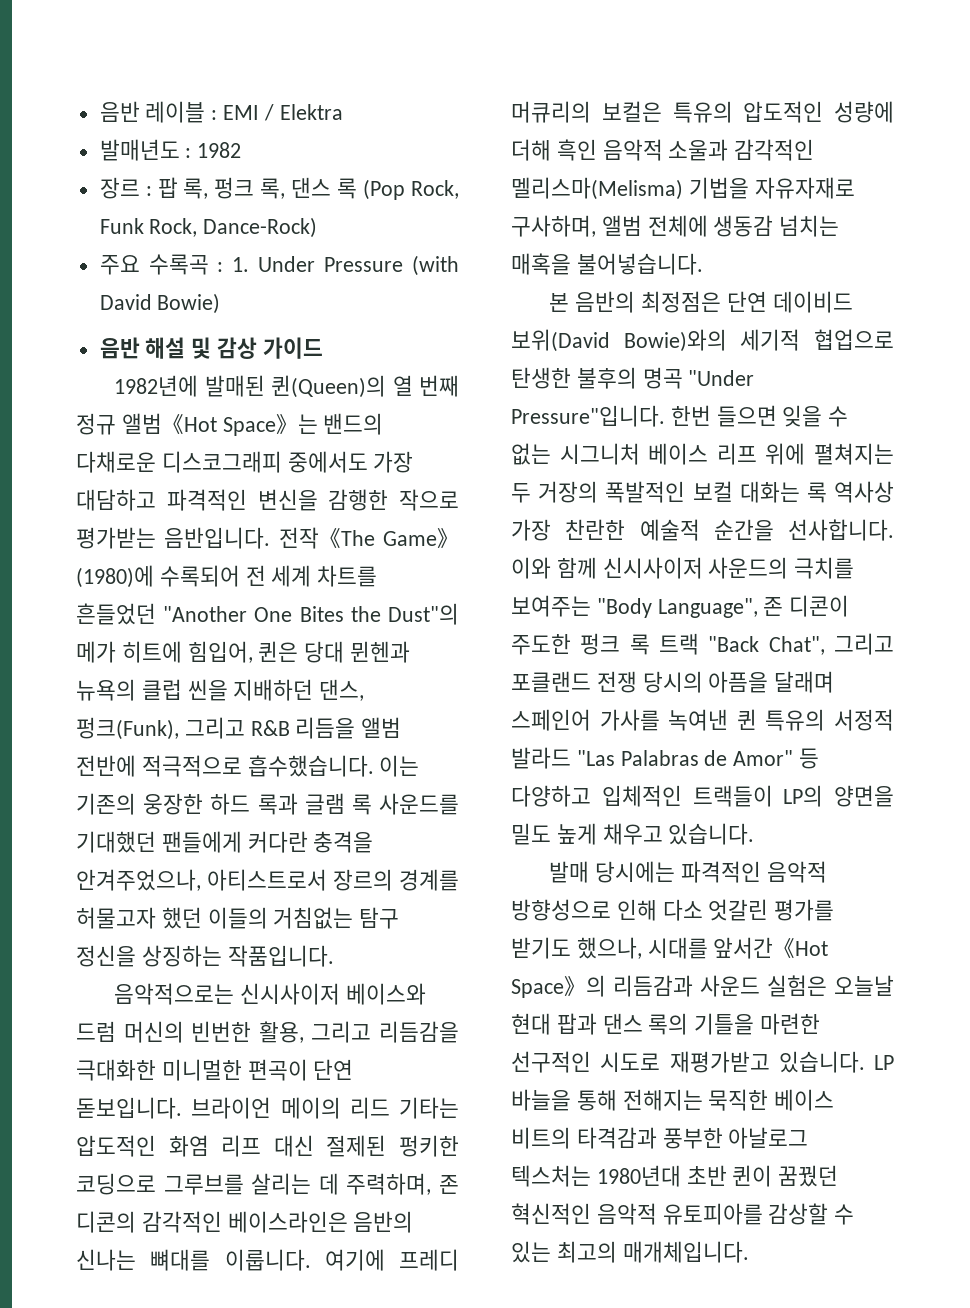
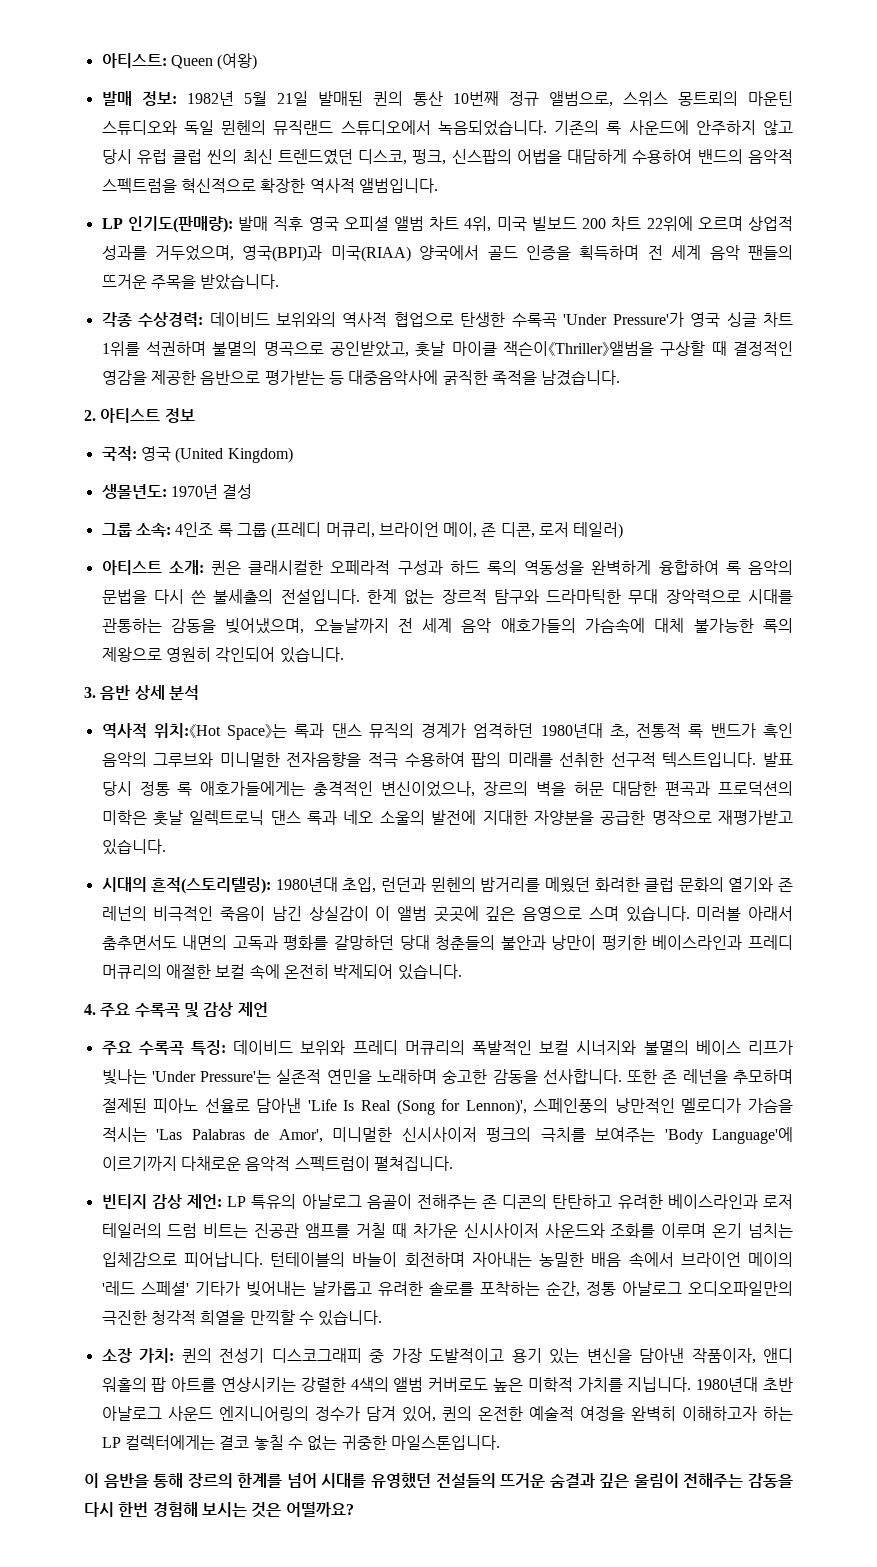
[99,101,343,123] [99,139,242,161] [99,177,460,200] [99,217,318,238] [99,254,459,276] [99,293,221,314] [99,337,323,359] [114,375,459,398] [76,413,384,436] [76,451,414,473] [76,489,459,511] [76,527,459,549] [76,565,378,588] [76,603,459,625] [76,641,411,663] [76,679,365,701] [76,717,402,740] [76,755,420,777] [76,793,459,815] [76,831,374,853] [76,869,459,891] [76,907,400,929] [76,945,334,967] [114,983,427,1005] [76,1021,459,1043] [76,1059,354,1081] [76,1097,459,1119] [76,1135,459,1157] [76,1173,459,1195] [76,1211,414,1233] [76,1249,459,1271] [511,101,894,123] [511,139,815,161] [511,177,855,200] [511,215,840,237] [511,253,703,275] [549,291,853,313] [511,329,894,352] [511,367,755,389] [511,405,849,427] [511,443,894,465] [511,481,894,503] [511,519,894,541] [511,557,855,579] [511,595,850,618] [511,633,894,655] [511,671,835,693] [511,709,894,731] [511,747,820,769] [511,785,894,807] [511,823,755,845] [549,861,827,883] [511,899,835,921] [511,937,829,959] [511,975,894,998] [511,1013,821,1035] [511,1051,894,1073] [511,1089,835,1111] [511,1127,809,1149] [511,1165,839,1187] [511,1203,855,1225] [511,1241,749,1263] 음반 레이블 : EMI / Elektra // 발매년도 : 1982 // 장르 : 팝 록, 펑크 록, 댄스 록 (Pop Rock, Funk Rock, Dance-Rock) // 주요 수록곡 : 1. Under Pressure (with David Bowie) // 음반 해설 및 감상 가이드 // 1982년에 발매된 퀸(Queen)의 열 번째 정규 앨범《Hot Space》는 밴드의 다채로운 디스코그래피 중에서도 가장 대담하고 파격적인 변신을 감행한 작으로 평가받는 음반입니다. 전작《The Game》(1980)에 수록되어 전 세계 차트를 흔들었던 "Another One Bites the Dust"의 메가 히트에 힘입어, 퀸은 당대 뮌헨과 뉴욕의 클럽 씬을 지배하던 댄스, 펑크(Funk), 그리고 R&B 리듬을 앨범 전반에 적극적으로 흡수했습니다. 이는 기존의 웅장한 하드 록과 글램 록 사운드를 기대했던 팬들에게 커다란 충격을 안겨주었으나, 아티스트로서 장르의 경계를 허물고자 했던 이들의 거침없는 탐구 정신을 상징하는 작품입니다. // 음악적으로는 신시사이저 베이스와 드럼 머신의 빈번한 활용, 그리고 리듬감을 극대화한 미니멀한 편곡이 단연 돋보입니다. 브라이언 메이의 리드 기타는 압도적인 화염 리프 대신 절제된 펑키한 코딩으로 그루브를 살리는 데 주력하며, 존 디콘의 감각적인 베이스라인은 음반의 신나는 뼈대를 이룹니다. 여기에 프레디 머큐리의 보컬은 특유의 압도적인 성량에 더해 흑인 음악적 소울과 감각적인 멜리스마(Melisma) 기법을 자유자재로 구사하며, 앨범 전체에 생동감 넘치는 매혹을 불어넣습니다. // 본 음반의 최정점은 단연 데이비드 보위(David Bowie)와의 세기적 협업으로 탄생한 불후의 명곡 "Under Pressure"입니다. 한번 들으면 잊을 수 없는 시그니처 베이스 리프 위에 펼쳐지는 두 거장의 폭발적인 보컬 대화는 록 역사상 가장 찬란한 예술적 순간을 선사합니다. 이와 함께 신시사이저 사운드의 극치를 보여주는 "Body Language", 존 디콘이 주도한 펑크 록 트랙 "Back Chat", 그리고 포클랜드 전쟁 당시의 아픔을 달래며 스페인어 가사를 녹여낸 퀸 특유의 서정적 발라드 "Las Palabras de Amor" 등 다양하고 입체적인 트랙들이 LP의 양면을 밀도 높게 채우고 있습니다. // 발매 당시에는 파격적인 음악적 방향성으로 인해 다소 엇갈린 평가를 받기도 했으나, 시대를 앞서간《Hot Space》의 리듬감과 사운드 실험은 오늘날 현대 팝과 댄스 록의 기틀을 마련한 선구적인 시도로 재평가받고 있습니다. LP 바늘을 통해 전해지는 묵직한 베이스 비트의 타격감과 풍부한 아날로그 텍스처는 1980년대 초반 퀸이 꿈꿨던 혁신적인 음악적 유토피아를 감상할 수 있는 최고의 매개체입니다. -> [101,53,258,70] [101,91,794,107] [101,120,793,136] [101,149,793,165] [101,178,438,193] [101,216,794,233] [101,245,793,262] [101,274,280,290] [101,312,794,327] [101,341,794,357] [101,370,621,386] [84,408,195,423] [101,446,293,463] [101,484,253,499] [101,522,624,539] [101,560,794,575] [101,589,793,605] [101,618,793,634] [101,647,344,663] [84,685,199,700] [101,723,793,740] [101,752,794,767] [101,781,794,797] [101,810,793,826] [101,839,166,855] [101,877,793,894] [101,906,794,922] [101,935,794,950] [101,964,462,980] [84,1002,268,1018] [101,1040,794,1055] [101,1069,793,1085] [101,1098,794,1115] [101,1127,794,1144] [101,1156,453,1171] [101,1194,793,1209] [101,1223,793,1238] [101,1252,794,1267] [101,1281,793,1297] [101,1310,383,1326] [101,1348,793,1364] [101,1377,793,1392] [101,1406,793,1422] [101,1435,500,1451] [84,1473,793,1489] [84,1502,354,1518] 아티스트: Queen (여왕) // 발매 정보: 1982년 5월 21일 발매된 퀸의 통산 10번째 정규 앨범으로, 스위스 몽트뢰의 마운틴 스튜디오와 독일 뮌헨의 뮤직랜드 스튜디오에서 녹음되었습니다. 기존의 록 사운드에 안주하지 않고 당시 유럽 클럽 씬의 최신 트렌드였던 디스코, 펑크, 신스팝의 어법을 대담하게 수용하여 밴드의 음악적 스펙트럼을 혁신적으로 확장한 역사적 앨범입니다. // LP 인기도(판매량): 발매 직후 영국 오피셜 앨범 차트 4위, 미국 빌보드 200 차트 22위에 오르며 상업적 성과를 거두었으며, 영국(BPI)과 미국(RIAA) 양국에서 골드 인증을 획득하며 전 세계 음악 팬들의 뜨거운 주목을 받았습니다. // 각종 수상경력: 데이비드 보위와의 역사적 협업으로 탄생한 수록곡 'Under Pressure'가 영국 싱글 차트 1위를 석권하며 불멸의 명곡으로 공인받았고, 훗날 마이클 잭슨이《Thriller》앨범을 구상할 때 결정적인 영감을 제공한 음반으로 평가받는 등 대중음악사에 굵직한 족적을 남겼습니다. // 2. 아티스트 정보 // 국적: 영국 (United Kingdom) // 생몰년도: 1970년 결성 // 그룹 소속: 4인조 록 그룹 (프레디 머큐리, 브라이언 메이, 존 디콘, 로저 테일러) // 아티스트 소개: 퀸은 클래시컬한 오페라적 구성과 하드 록의 역동성을 완벽하게 융합하여 록 음악의 문법을 다시 쓴 불세출의 전설입니다. 한계 없는 장르적 탐구와 드라마틱한 무대 장악력으로 시대를 관통하는 감동을 빚어냈으며, 오늘날까지 전 세계 음악 애호가들의 가슴속에 대체 불가능한 록의 제왕으로 영원히 각인되어 있습니다. // 3. 음반 상세 분석 // 역사적 위치:《Hot Space》는 록과 댄스 뮤직의 경계가 엄격하던 1980년대 초, 전통적 록 밴드가 흑인 음악의 그루브와 미니멀한 전자음향을 적극 수용하여 팝의 미래를 선취한 선구적 텍스트입니다. 발표 당시 정통 록 애호가들에게는 충격적인 변신이었으나, 장르의 벽을 허문 대담한 편곡과 프로덕션의 미학은 훗날 일렉트로닉 댄스 록과 네오 소울의 발전에 지대한 자양분을 공급한 명작으로 재평가받고 있습니다. // 시대의 흔적(스토리텔링): 1980년대 초입, 런던과 뮌헨의 밤거리를 메웠던 화려한 클럽 문화의 열기와 존 레넌의 비극적인 죽음이 남긴 상실감이 이 앨범 곳곳에 깊은 음영으로 스며 있습니다. 미러볼 아래서 춤추면서도 내면의 고독과 평화를 갈망하던 당대 청춘들의 불안과 낭만이 펑키한 베이스라인과 프레디 머큐리의 애절한 보컬 속에 온전히 박제되어 있습니다. // 4. 주요 수록곡 및 감상 제언 // 주요 수록곡 특징: 데이비드 보위와 프레디 머큐리의 폭발적인 보컬 시너지와 불멸의 베이스 리프가 빛나는 'Under Pressure'는 실존적 연민을 노래하며 숭고한 감동을 선사합니다. 또한 존 레넌을 추모하며 절제된 피아노 선율로 담아낸 'Life Is Real (Song for Lennon)', 스페인풍의 낭만적인 멜로디가 가슴을 적시는 'Las Palabras de Amor', 미니멀한 신시사이저 펑크의 극치를 보여주는 'Body Language'에 이르기까지 다채로운 음악적 스펙트럼이 펼쳐집니다. // 빈티지 감상 제언: LP 특유의 아날로그 음골이 전해주는 존 디콘의 탄탄하고 유려한 베이스라인과 로저 테일러의 드럼 비트는 진공관 앰프를 거칠 때 차가운 신시사이저 사운드와 조화를 이루며 온기 넘치는 입체감으로 피어납니다. 턴테이블의 바늘이 회전하며 자아내는 농밀한 배음 속에서 브라이언 메이의 '레드 스페셜' 기타가 빚어내는 날카롭고 유려한 솔로를 포착하는 순간, 정통 아날로그 오디오파일만의 극진한 청각적 희열을 만끽할 수 있습니다. // 소장 가치: 퀸의 전성기 디스코그래피 중 가장 도발적이고 용기 있는 변신을 담아낸 작품이자, 앤디 워홀의 팝 아트를 연상시키는 강렬한 4색의 앨범 커버로도 높은 미학적 가치를 지닙니다. 1980년대 초반 아날로그 사운드 엔지니어링의 정수가 담겨 있어, 퀸의 온전한 예술적 여정을 완벽히 이해하고자 하는 LP 컬렉터에게는 결코 놓칠 수 없는 귀중한 마일스톤입니다. // 이 음반을 통해 장르의 한계를 넘어 시대를 유영했던 전설들의 뜨거운 숨결과 깊은 울림이 전해주는 감동을 다시 한번 경험해 보시는 것은 어떨까요?

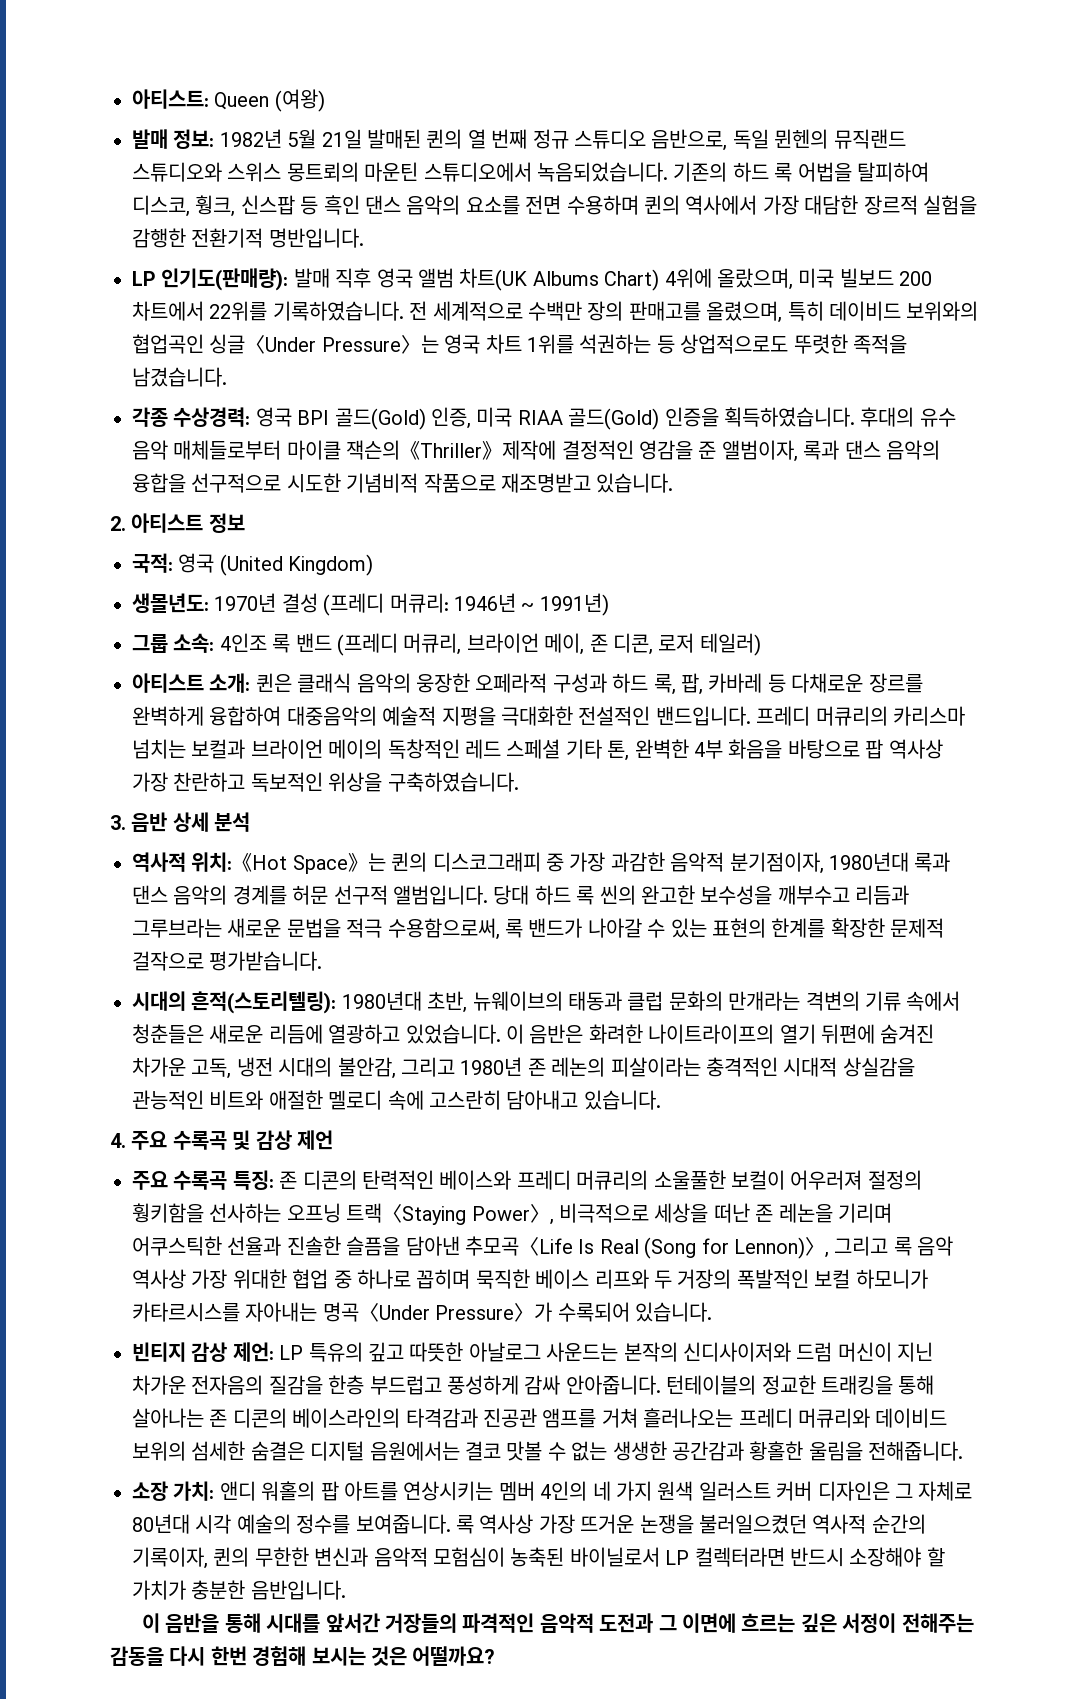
[412,91,794,107] [101,120,793,136] [101,149,793,165] [101,178,438,193] 통산 10번째 정규 앨범으로, 스위스 몽트뢰의 마운틴 스튜디오와 독일 뮌헨의 뮤직랜드 스튜디오에서 녹음되었습니다. 기존의 록 사운드에 안주하지 않고 당시 유럽 클럽 씬의 최신 트렌드였던 디스코, 펑크, 신스팝의 어법을 대담하게 수용하여 밴드의 음악적 스펙트럼을 혁신적으로 확장한 역사적 앨범입니다. -> [467,129,906,151] [132,162,929,182] [132,195,977,217] [132,228,364,248] 열 번째 정규 스튜디오 음반으로, 독일 뮌헨의 뮤직랜드 스튜디오와 스위스 몽트뢰의 마운틴 스튜디오에서 녹음되었습니다. 기존의 하드 록 어법을 탈피하여 디스코, 훵크, 신스팝 등 흑인 댄스 음악의 요소를 전면 수용하며 퀸의 역사에서 가장 대담한 장르적 실험을 감행한 전환기적 명반입니다.
[343,216,794,232] [101,245,793,262] [101,274,280,290] [101,312,794,327] [101,341,794,357] [101,370,621,386] 오피셜 앨범 차트 4위, 미국 빌보드 200 차트 22위에 오르며 상업적 성과를 거두었으며, 영국(BPI)과 미국(RIAA) 양국에서 골드 인증을 획득하며 전 세계 음악 팬들의 뜨거운 주목을 받았습니다. // 각종 수상경력: 데이비드 보위와의 역사적 협업으로 탄생한 수록곡 'Under Pressure'가 영국 싱글 차트 1위를 석권하며 불멸의 명곡으로 공인받았고, 훗날 마이클 잭슨이《Thriller》앨범을 구상할 때 결정적인 영감을 제공한 음반으로 평가받는 등 대중음악사에 굵직한 족적을 남겼습니다. -> [418,268,933,291] [132,301,979,323] [132,334,907,354] [132,367,227,387] [132,407,956,430] [132,440,940,462] [132,473,674,493] 앨범 차트(UK Albums Chart) 4위에 올랐으며, 미국 빌보드 200 차트에서 22위를 기록하였습니다. 전 세계적으로 수백만 장의 판매고를 올렸으며, 특히 데이비드 보위와의 협업곡인 싱글〈Under Pressure〉는 영국 차트 1위를 석권하는 등 상업적으로도 뚜렷한 족적을 남겼습니다. // 각종 수상경력: 영국 BPI 골드(Gold) 인증, 미국 RIAA 골드(Gold) 인증을 획득하였습니다. 후대의 유수 음악 매체들로부터 마이클 잭슨의《Thriller》제작에 결정적인 영감을 준 앨범이자, 록과 댄스 음악의 융합을 선구적으로 시도한 기념비적 작품으로 재조명받고 있습니다.
(253, 491) none -> [323,593,609,616] (프레디 머큐리: 1946년 ~ 1991년)
[236,523,267,537] 그룹 -> [295,633,332,652] 밴드
[248,560,794,575] [101,589,793,605] [101,618,793,634] [101,647,344,663] 클래시컬한 오페라적 구성과 하드 록의 역동성을 완벽하게 융합하여 록 음악의 문법을 다시 쓴 불세출의 전설입니다. 한계 없는 장르적 탐구와 드라마틱한 무대 장악력으로 시대를 관통하는 감동을 빚어냈으며, 오늘날까지 전 세계 음악 애호가들의 가슴속에 대체 불가능한 록의 제왕으로 영원히 각인되어 있습니다. -> [297,673,923,695] [132,706,965,726] [132,739,943,761] [132,772,519,792] 클래식 음악의 웅장한 오페라적 구성과 하드 록, 팝, 카바레 등 다채로운 장르를 완벽하게 융합하여 대중음악의 예술적 지평을 극대화한 전설적인 밴드입니다. 프레디 머큐리의 카리스마 넘치는 보컬과 브라이언 메이의 독창적인 레드 스페셜 기타 톤, 완벽한 4부 화음을 바탕으로 팝 역사상 가장 찬란하고 독보적인 위상을 구축하였습니다.
[294,723,793,739] [101,752,794,767] [101,781,794,797] [101,810,793,826] [101,839,166,855] [101,877,793,894] [101,906,794,922] [101,935,794,950] [101,964,394,979] 록과 댄스 뮤직의 경계가 엄격하던 1980년대 초, 전통적 록 밴드가 흑인 음악의 그루브와 미니멀한 전자음향을 적극 수용하여 팝의 미래를 선취한 선구적 텍스트입니다. 발표 당시 정통 록 애호가들에게는 충격적인 변신이었으나, 장르의 벽을 허문 대담한 편곡과 프로덕션의 미학은 훗날 일렉트로닉 댄스 록과 네오 소울의 발전에 지대한 자양분을 공급한 명작으로 재평가받고 있습니다. // 시대의 흔적(스토리텔링): 1980년대 초입, 런던과 뮌헨의 밤거리를 메웠던 화려한 클럽 문화의 열기와 존 레넌의 비극적인 죽음이 남긴 상실감이 이 앨범 곳곳에 깊은 음영으로 스며 있습니다. 미러볼 아래서 춤추면서도 내면의 고독과 평화를 갈망하던 당대 청춘들의 불안과 낭만이 펑키한 베이스라인과 프레디 머큐리의 애절한 보컬 속에 온전히 박제되어 -> [391,852,951,874] [132,885,910,905] [132,918,945,940] [132,951,323,971] [132,991,961,1014] [132,1024,935,1044] [132,1057,915,1079] [132,1090,579,1110] 퀸의 디스코그래피 중 가장 과감한 음악적 분기점이자, 1980년대 록과 댄스 음악의 경계를 허문 선구적 앨범입니다. 당대 하드 록 씬의 완고한 보수성을 깨부수고 리듬과 그루브라는 새로운 문법을 적극 수용함으로써, 록 밴드가 나아갈 수 있는 표현의 한계를 확장한 문제적 걸작으로 평가받습니다. // 시대의 흔적(스토리텔링): 1980년대 초반, 뉴웨이브의 태동과 클럽 문화의 만개라는 격변의 기류 속에서 청춘들은 새로운 리듬에 열광하고 있었습니다. 이 음반은 화려한 나이트라이프의 열기 뒤편에 숨겨진 차가운 고독, 냉전 시대의 불안감, 그리고 1980년 존 레논의 피살이라는 충격적인 시대적 상실감을 관능적인 비트와 애절한 멜로디 속에 고스란히 담아내고
[233,1040,794,1055] [101,1069,793,1085] [101,1098,794,1115] [101,1127,794,1144] [101,1156,453,1171] 데이비드 보위와 프레디 머큐리의 폭발적인 보컬 시너지와 불멸의 베이스 리프가 빛나는 'Under Pressure'는 실존적 연민을 노래하며 숭고한 감동을 선사합니다. 또한 존 레넌을 추모하며 절제된 피아노 선율로 담아낸 'Life Is Real (Song for Lennon)', 스페인풍의 낭만적인 멜로디가 가슴을 적시는 'Las Palabras de Amor', 미니멀한 신시사이저 펑크의 극치를 보여주는 'Body Language'에 이르기까지 다채로운 음악적 스펙트럼이 펼쳐집니다. -> [279,1170,922,1190] [132,1203,892,1225] [132,1236,954,1259] [132,1269,928,1289] [132,1302,712,1322] 존 디콘의 탄력적인 베이스와 프레디 머큐리의 소울풀한 보컬이 어우러져 절정의 훵키함을 선사하는 오프닝 트랙〈Staying Power〉, 비극적으로 세상을 떠난 존 레논을 기리며 어쿠스틱한 선율과 진솔한 슬픔을 담아낸 추모곡〈Life Is Real (Song for Lennon)〉, 그리고 록 음악 역사상 가장 위대한 협업 중 하나로 꼽히며 묵직한 베이스 리프와 두 거장의 폭발적인 보컬 하모니가 카타르시스를 자아내는 명곡〈Under Pressure〉가 수록되어 있습니다.
[301,1194,793,1209] [101,1223,793,1238] [101,1252,794,1267] [101,1281,793,1297] [101,1310,383,1326] [101,1348,756,1364] 아날로그 음골이 전해주는 존 디콘의 탄탄하고 유려한 베이스라인과 로저 테일러의 드럼 비트는 진공관 앰프를 거칠 때 차가운 신시사이저 사운드와 조화를 이루며 온기 넘치는 입체감으로 피어납니다. 턴테이블의 바늘이 회전하며 자아내는 농밀한 배음 속에서 브라이언 메이의 '레드 스페셜' 기타가 빚어내는 날카롭고 유려한 솔로를 포착하는 순간, 정통 아날로그 오디오파일만의 극진한 청각적 희열을 만끽할 수 있습니다. // 소장 가치: 퀸의 전성기 디스코그래피 중 가장 도발적이고 용기 있는 변신을 담아낸 작품이자, -> [368,1342,934,1362] [132,1375,935,1395] [132,1408,948,1428] [132,1441,964,1461] [132,1481,215,1501] 깊고 따뜻한 아날로그 사운드는 본작의 신디사이저와 드럼 머신이 지닌 차가운 전자음의 질감을 한층 부드럽고 풍성하게 감싸 안아줍니다. 턴테이블의 정교한 트래킹을 통해 살아나는 존 디콘의 베이스라인의 타격감과 진공관 앰프를 거쳐 흘러나오는 프레디 머큐리와 데이비드 보위의 섬세한 숨결은 디지털 음원에서는 결코 맛볼 수 없는 생생한 공간감과 황홀한 울림을 전해줍니다. // 소장 가치:
[300,1377,793,1392] [101,1406,793,1422] [101,1435,500,1451] [84,1473,679,1489] 강렬한 4색의 앨범 커버로도 높은 미학적 가치를 지닙니다. 1980년대 초반 아날로그 사운드 엔지니어링의 정수가 담겨 있어, 퀸의 온전한 예술적 여정을 완벽히 이해하고자 하는 LP 컬렉터에게는 결코 놓칠 수 없는 귀중한 마일스톤입니다. // 이 음반을 통해 장르의 한계를 넘어 시대를 유영했던 전설들의 뜨거운 숨결과 깊은 울림이 -> [498,1481,973,1501] [132,1514,926,1534] [132,1547,945,1569] [132,1580,346,1600] [141,1613,897,1633] 멤버 4인의 네 가지 원색 일러스트 커버 디자인은 그 자체로 80년대 시각 예술의 정수를 보여줍니다. 록 역사상 가장 뜨거운 논쟁을 불러일으켰던 역사적 순간의 기록이자, 퀸의 무한한 변신과 음악적 모험심이 농축된 바이닐로서 LP 컬렉터라면 반드시 소장해야 할 가치가 충분한 음반입니다. // 이 음반을 통해 시대를 앞서간 거장들의 파격적인 음악적 도전과 그 이면에 흐르는 깊은 서정이

